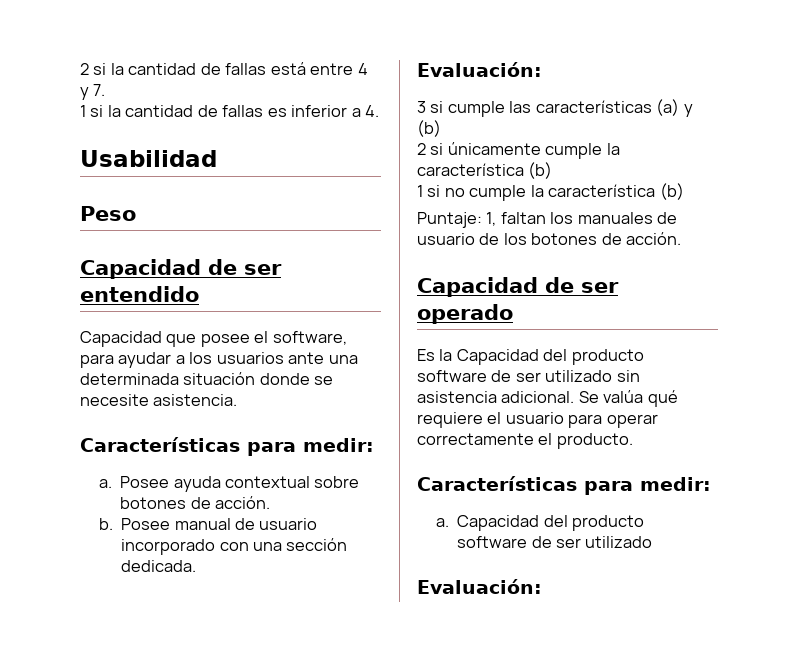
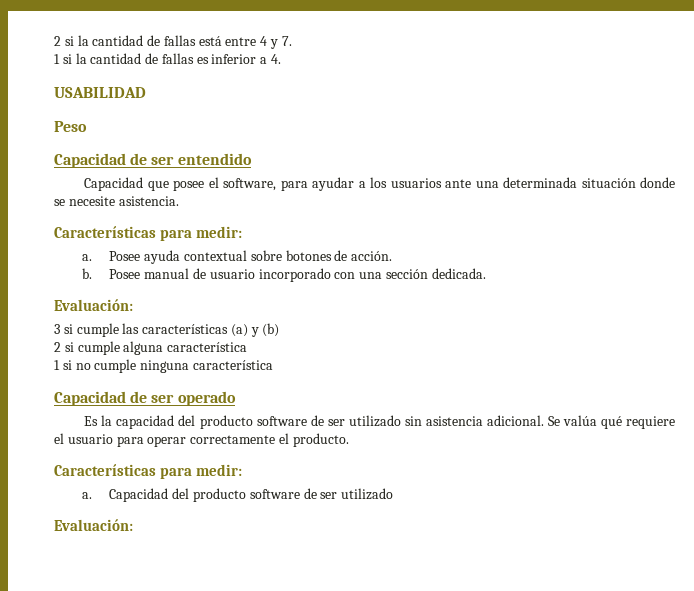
[80,150,217,167] Usabilidad -> [54,87,146,98] USABILIDAD
[447,142,620,159] [417,162,553,179] únicamente cumple la característica (b) -> [77,341,248,355] cumple alguna característica
[530,183,684,200] [417,212,678,228] [417,232,682,245] la característica (b) // Puntaje: 1, faltan los manuales de usuario de los botones de acción. -> [140,360,273,373] ninguna característica
[456,349,539,365] Capacidad -> [116,415,175,429] capacidad

